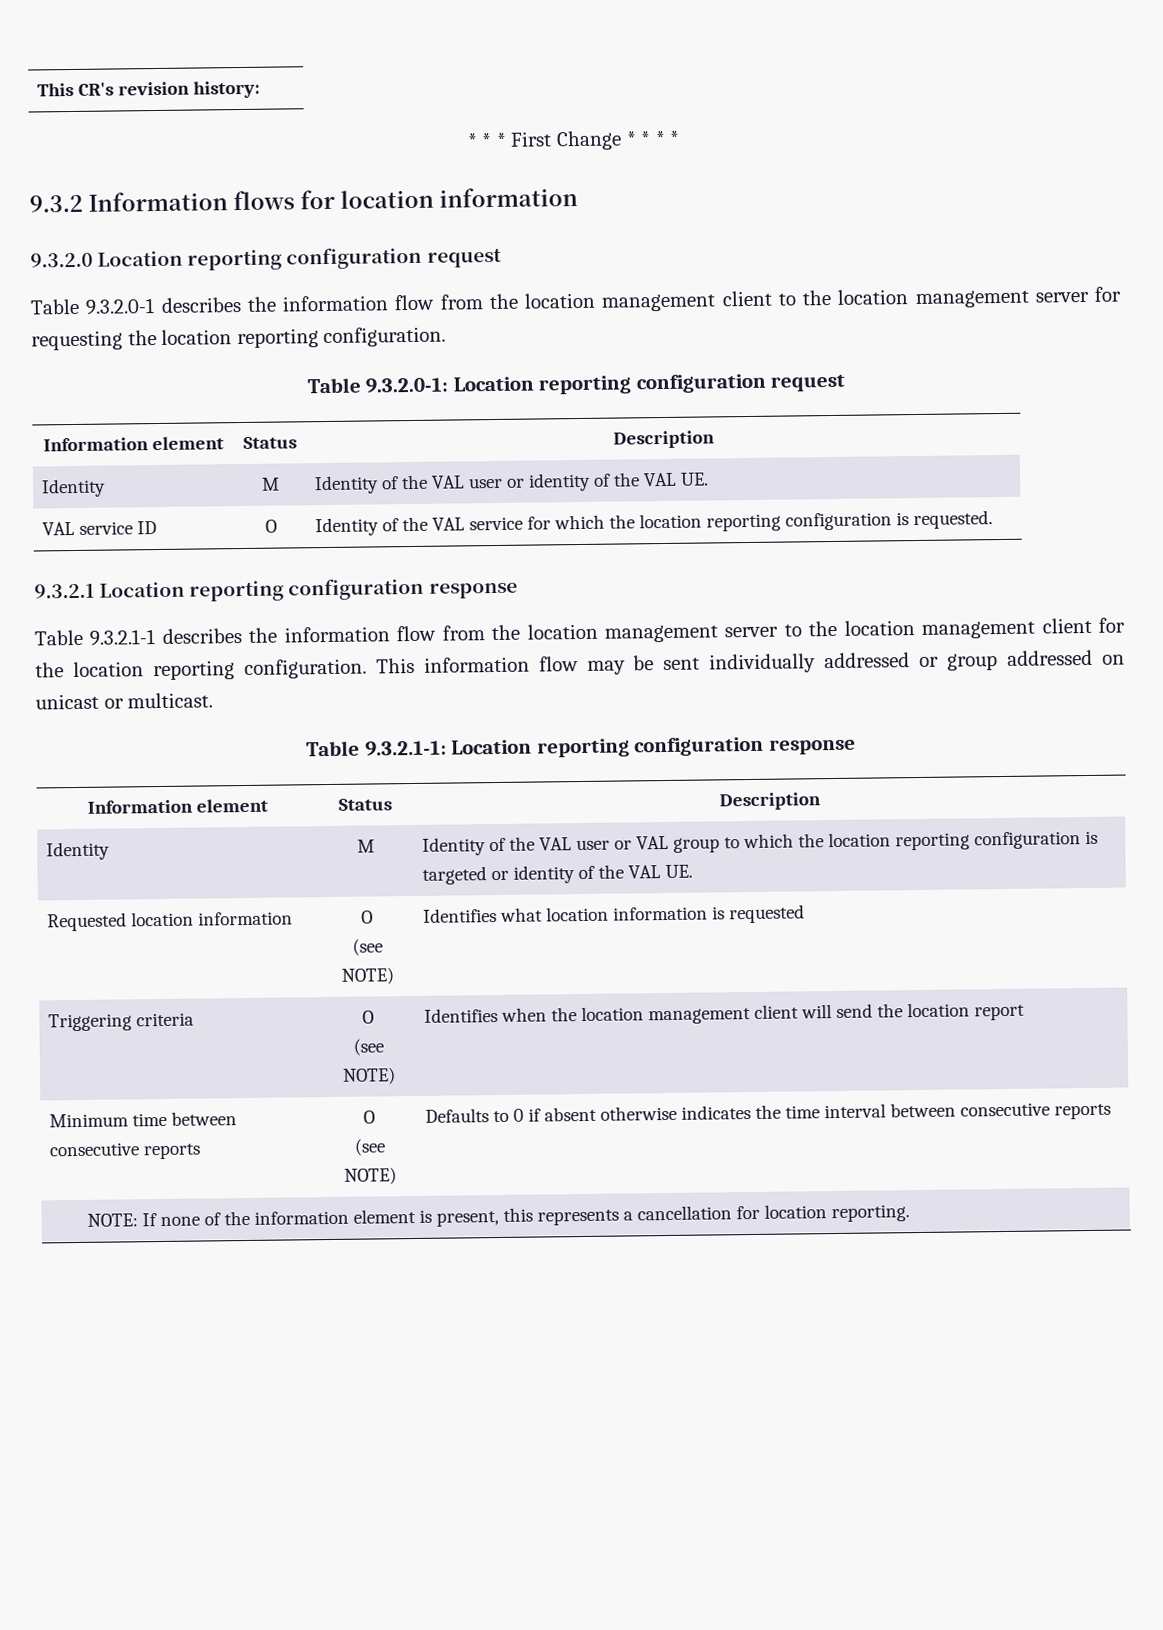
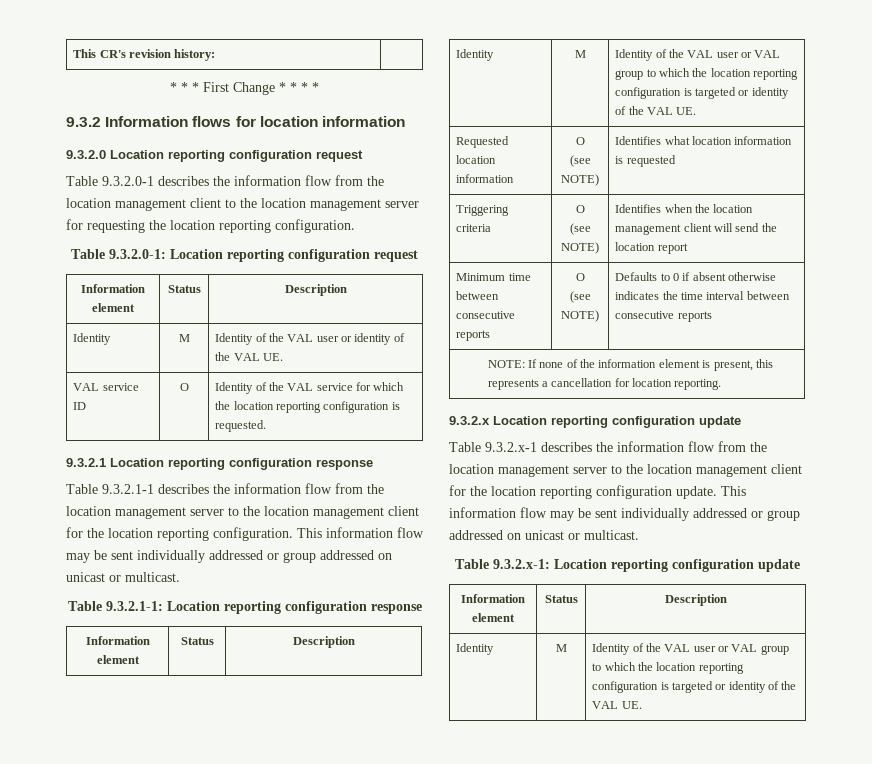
(910, 1213) none -> [449,416,741,428] [449,441,767,452] [449,464,802,477] [449,485,746,499] [449,507,800,521] [449,530,639,540] [455,559,800,572] [461,594,525,603] [472,613,515,622] [544,595,578,603] [664,594,727,606] [456,643,495,655] [555,644,567,652] [592,643,789,655] [592,662,744,674] [592,681,797,693] [592,701,642,709] // 9.3.2.x Location reporting configuration update // Table 9.3.2.x-1 describes the information flow from the location management server to the location management client for the location reporting configuration update. This information flow may be sent individually addressed or group addressed on unicast or multicast. // Table 9.3.2.x-1: Location reporting configuration update // Information element | Status | Description // Identity | M | Identity of the VAL user or VAL group to which the location reporting configuration is targeted or identity of the VAL UE.

